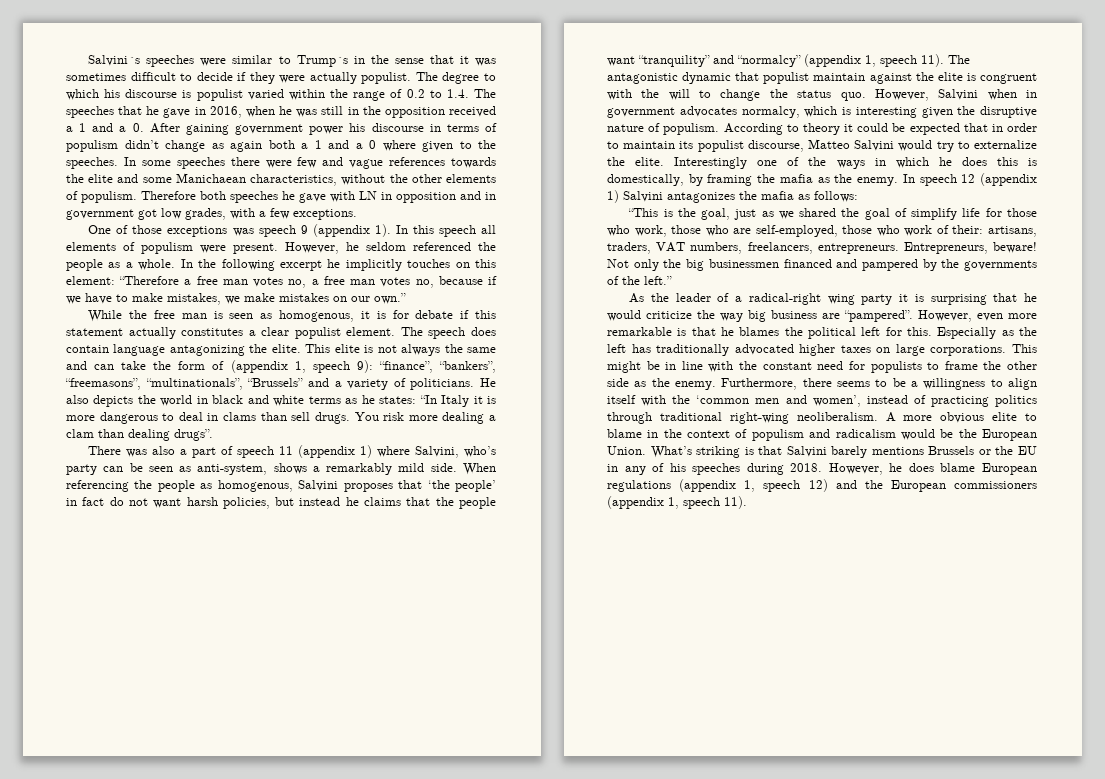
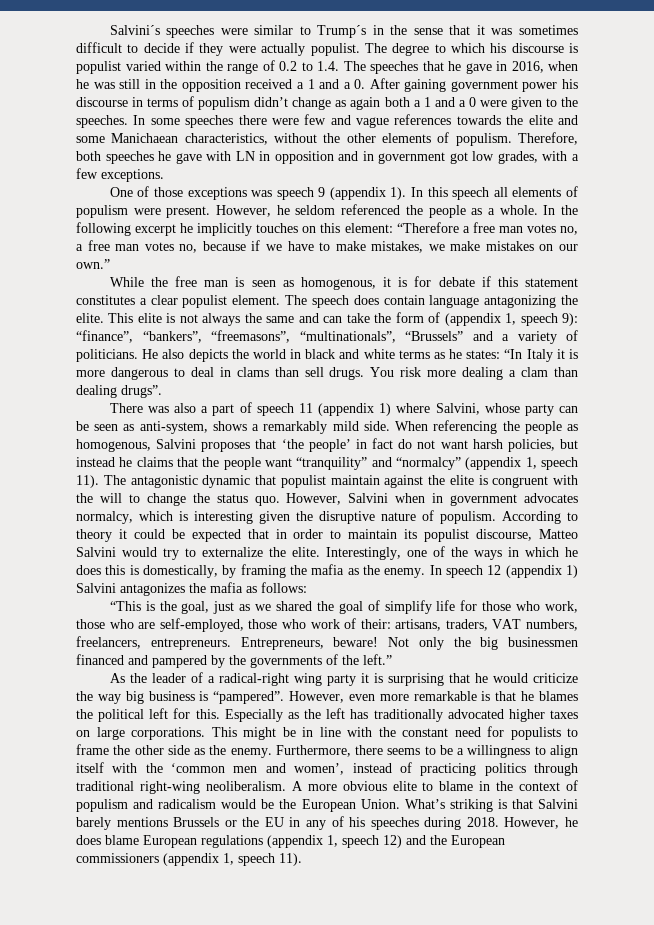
[382,140,416,151] where -> [479,100,507,107] were
[141,191,196,200] Therefore -> [518,132,578,145] Therefore,
[128,327,176,339] actually -> (578, 282) none
[463,446,496,457] who’s -> [484,403,520,413] whose
[674,157,748,169] Interestingly -> [326,547,401,560] Interestingly,
[822,313,840,319] are -> [199,691,209,701] is

